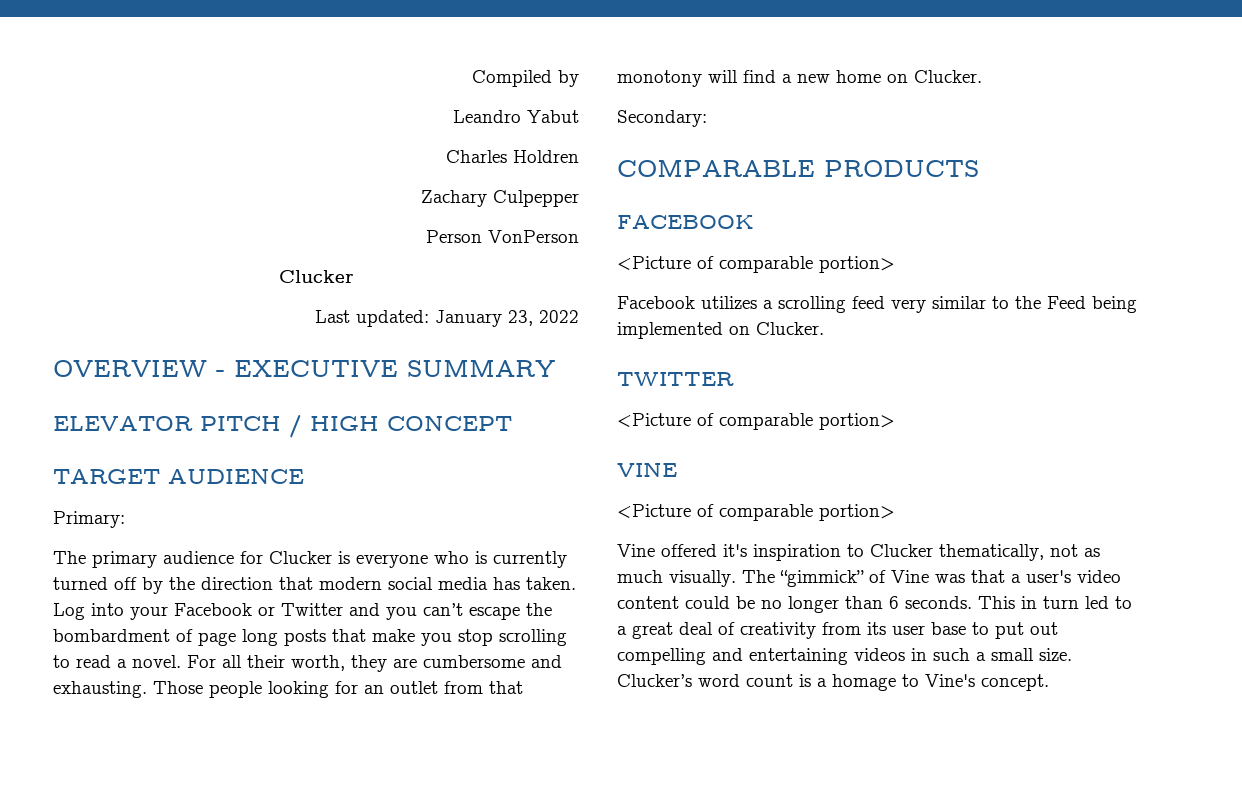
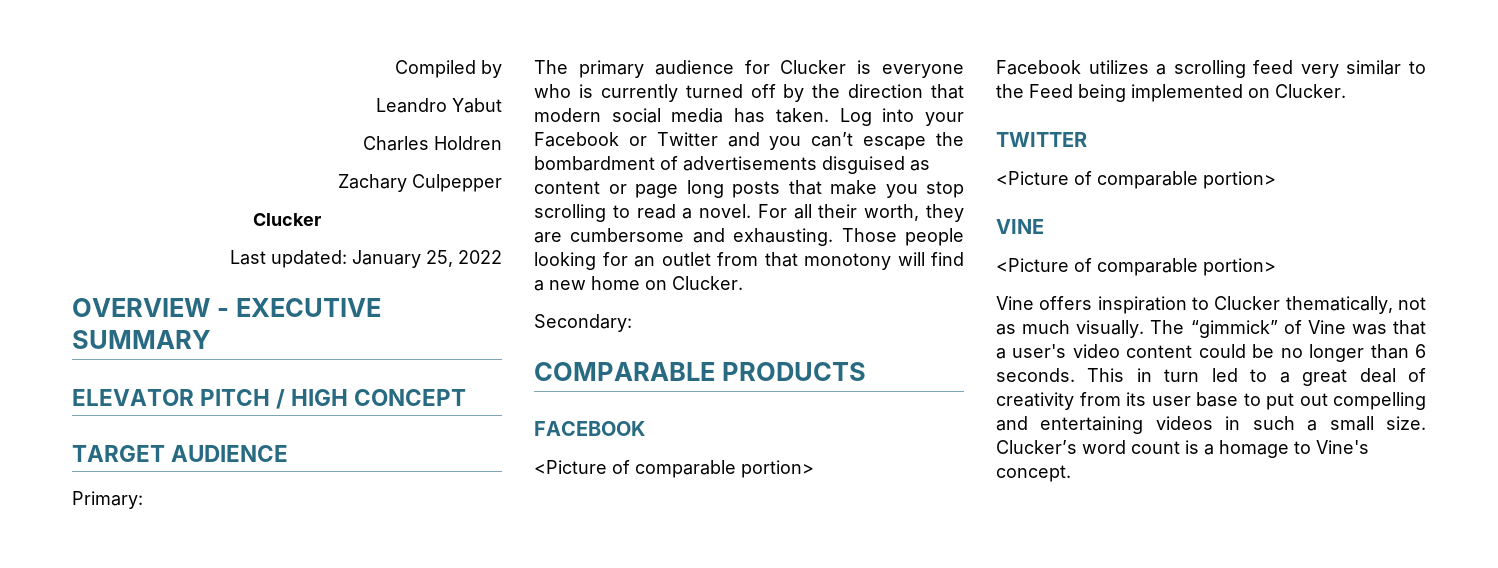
[426,230,579,243] // Person VonPerson -> (502, 183) none
[508,310,533,326] 23, -> [426,250,453,267] 25,
(193, 635) none -> [683,156,930,174] [534,181,627,194] advertisements disguised as content or
[661,544,747,557] offered it's -> [1039,296,1093,310] offers

